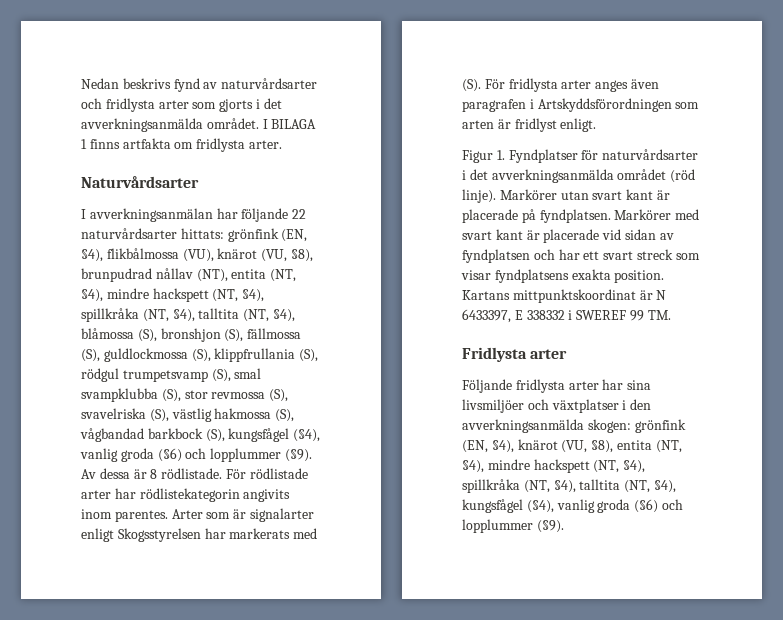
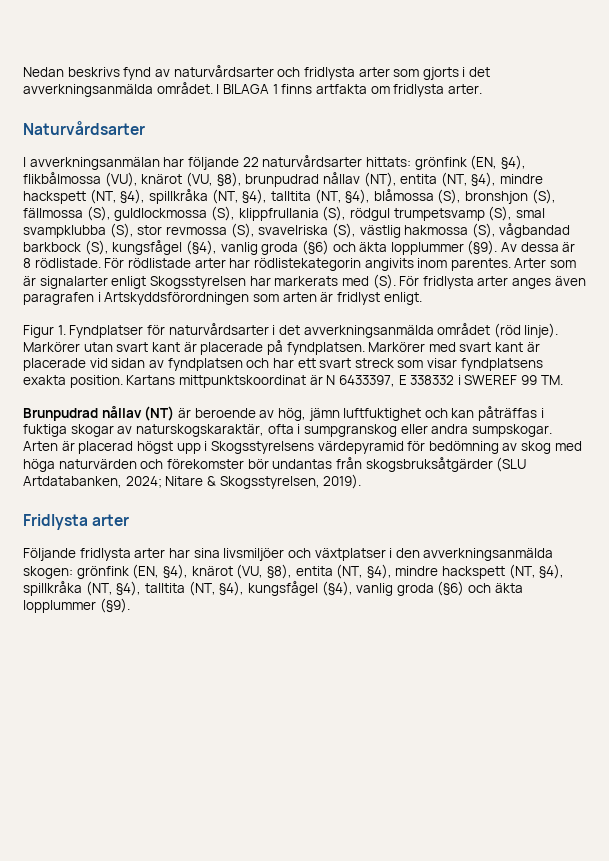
(207, 453) none -> [359,242,388,252] äkta
(671, 315) none -> [23,406,544,421] [23,424,552,437] [23,441,582,454] [23,457,527,472] [23,474,362,489] // Brunpudrad nållav (NT) är beroende av hög, jämn luftfuktighet och kan påträffas i fuktiga skogar av naturskogskaraktär, ofta i sumpgranskog eller andra sumpskogar. Arten är placerad högst upp i Skogsstyrelsens värdepyramid för bedömning av skog med höga naturvärden och förekomster bör undantas från skogsbruksåtgärder (SLU Artdatabanken, 2024; Nitare & Skogsstyrelsen, 2019).
(683, 504) none -> [494,583,523,593] äkta

